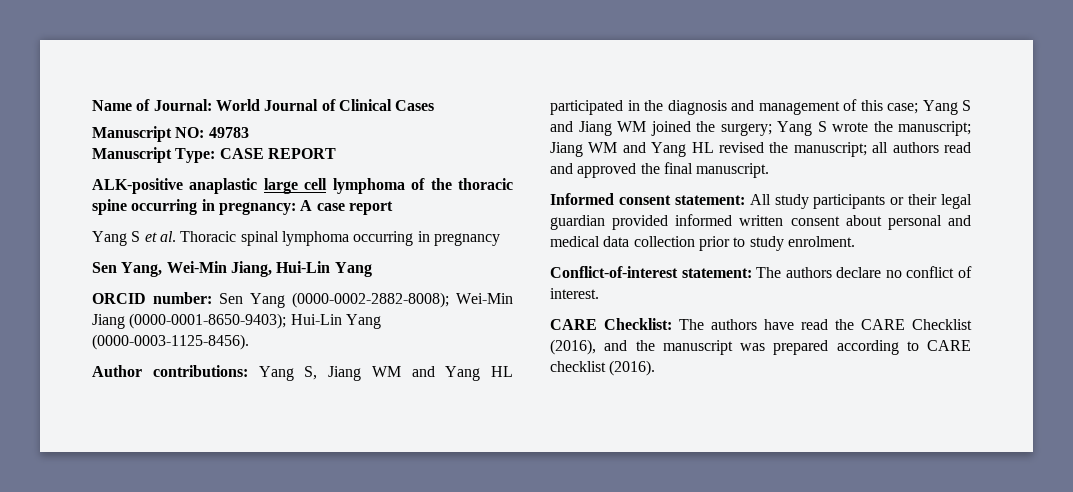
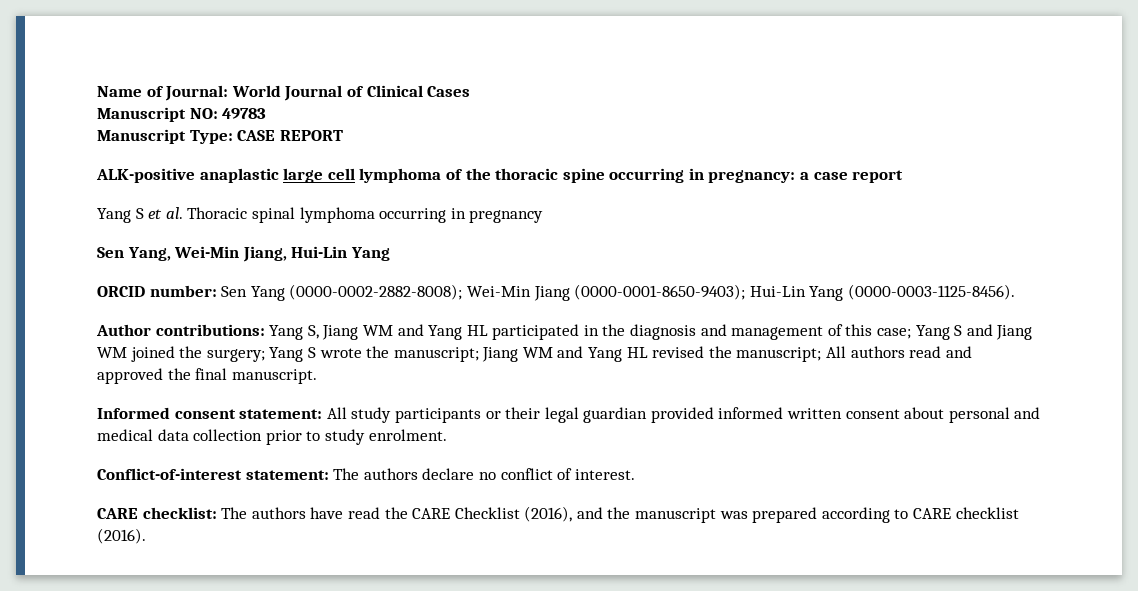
[300,200,313,211] A -> [800,172,810,180] a
[872,142,889,153] all -> [826,346,847,358] All
[604,318,672,330] Checklist: -> [142,507,217,519] checklist:

